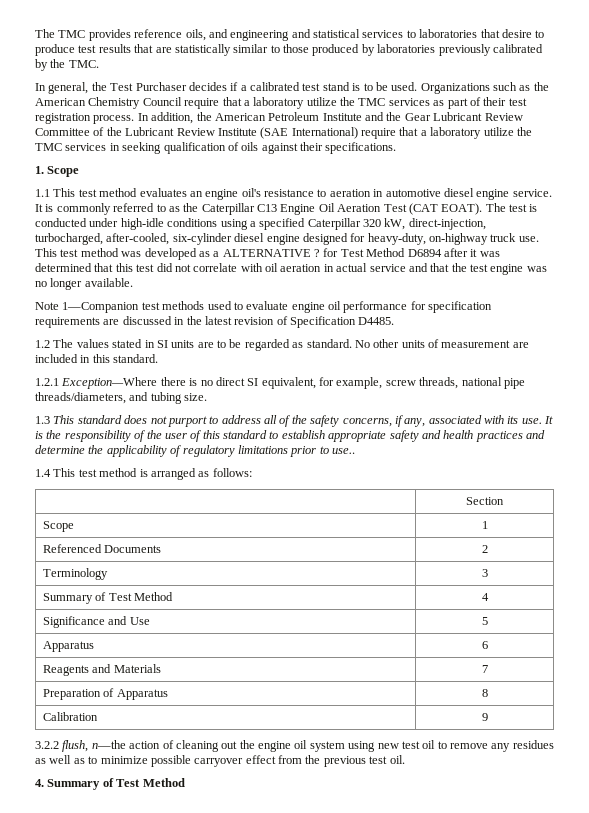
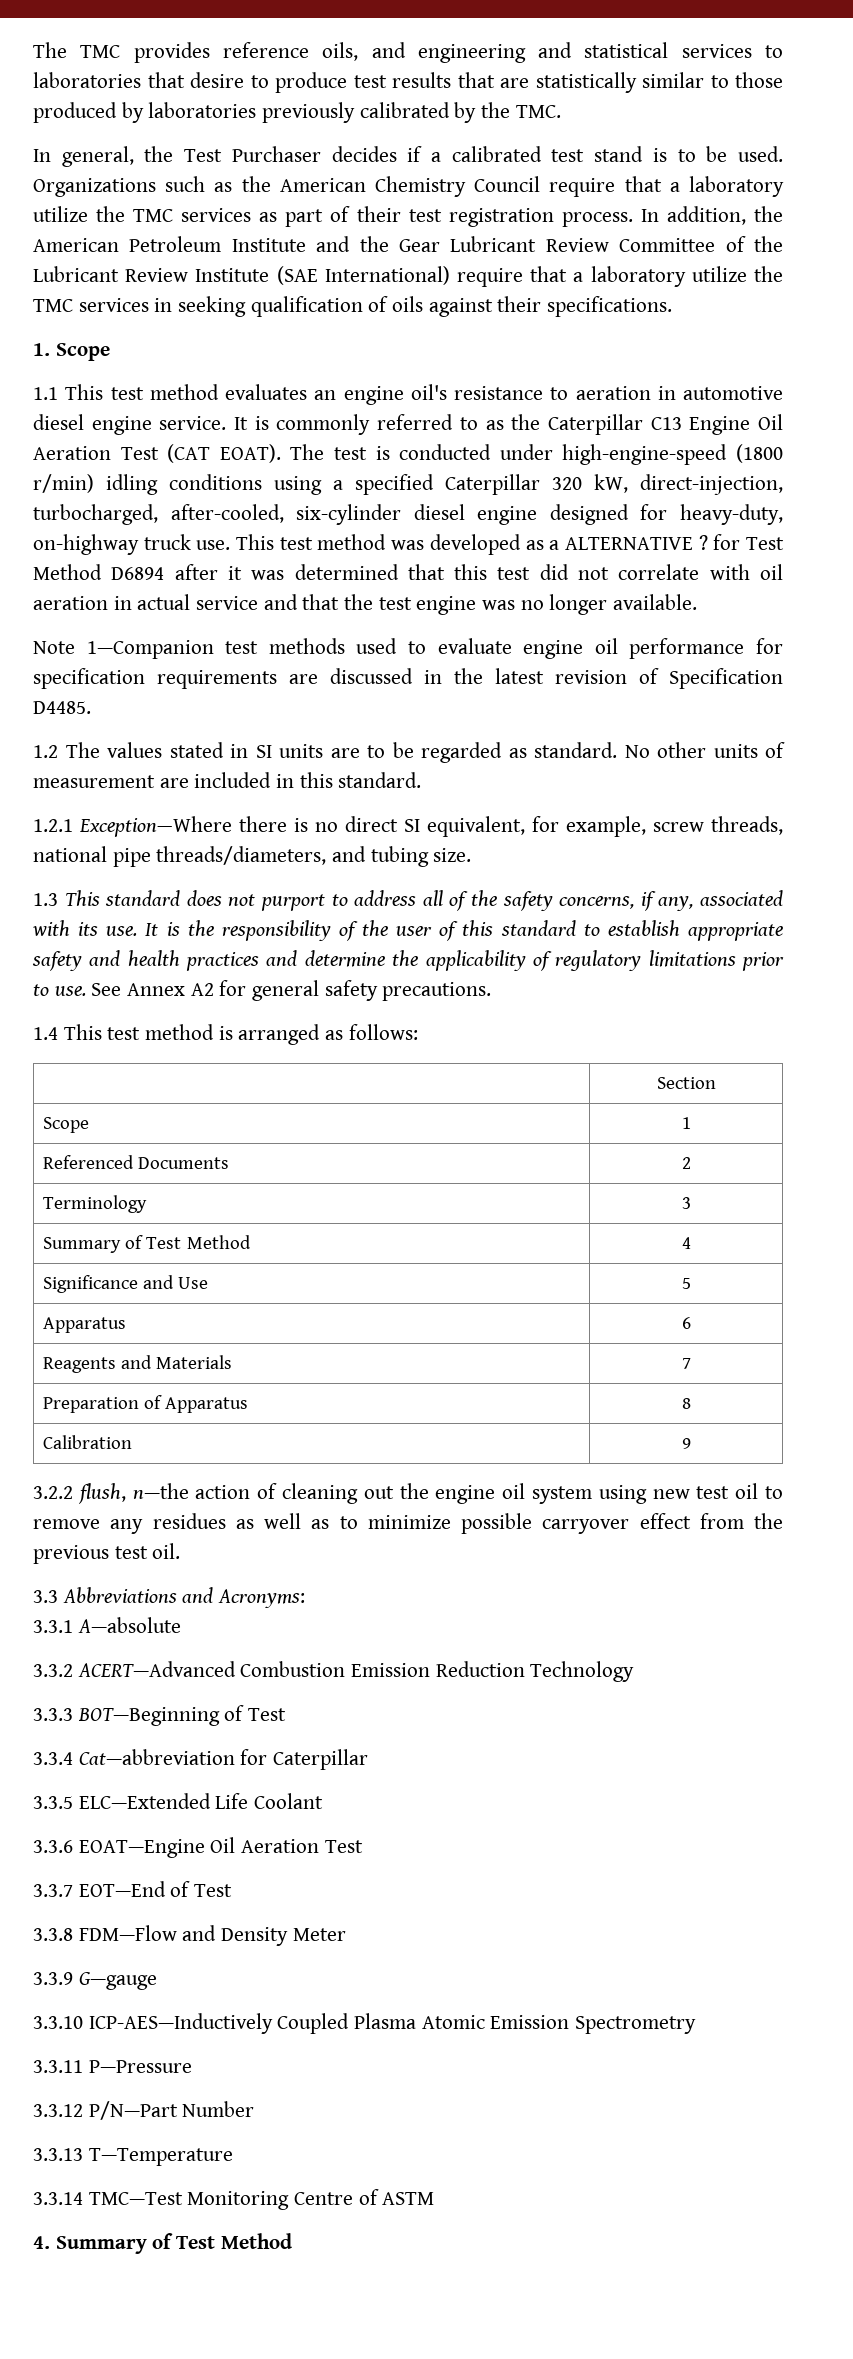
[120,218,164,230] high-idle -> [562,444,784,465] [33,474,158,495] high-engine-speed (1800 r/min) idling
[332,448,355,454] use.. -> [54,980,492,1001] use. See Annex A2 for general safety precautions.
(405, 759) none -> [33,1587,306,1608] [33,1617,181,1633] [33,1661,635,1682] [33,1705,287,1726] [33,1749,369,1770] [33,1793,324,1809] [33,1837,363,1858] [33,1881,233,1897] [33,1925,346,1946] [33,1972,157,1990] [33,2013,697,2034] [33,2060,192,2073] [33,2101,255,2120] [33,2148,233,2166] [33,2189,435,2210] // 3.3 Abbreviations and Acronyms: // 3.3.1 A—absolute // 3.3.2 ACERT—Advanced Combustion Emission Reduction Technology // 3.3.3 BOT—Beginning of Test // 3.3.4 Cat—abbreviation for Caterpillar // 3.3.5 ELC—Extended Life Coolant // 3.3.6 EOAT—Engine Oil Aeration Test // 3.3.7 EOT—End of Test // 3.3.8 FDM—Flow and Density Meter // 3.3.9 G—gauge // 3.3.10 ICP-AES—Inductively Coupled Plasma Atomic Emission Spectrometry // 3.3.11 P—Pressure // 3.3.12 P/N—Part Number // 3.3.13 T—Temperature // 3.3.14 TMC—Test Monitoring Centre of ASTM

